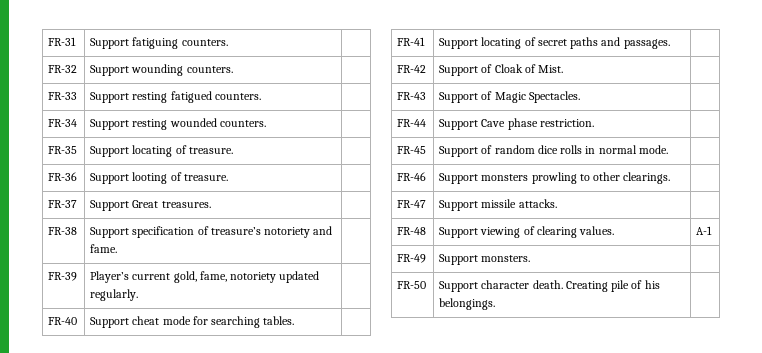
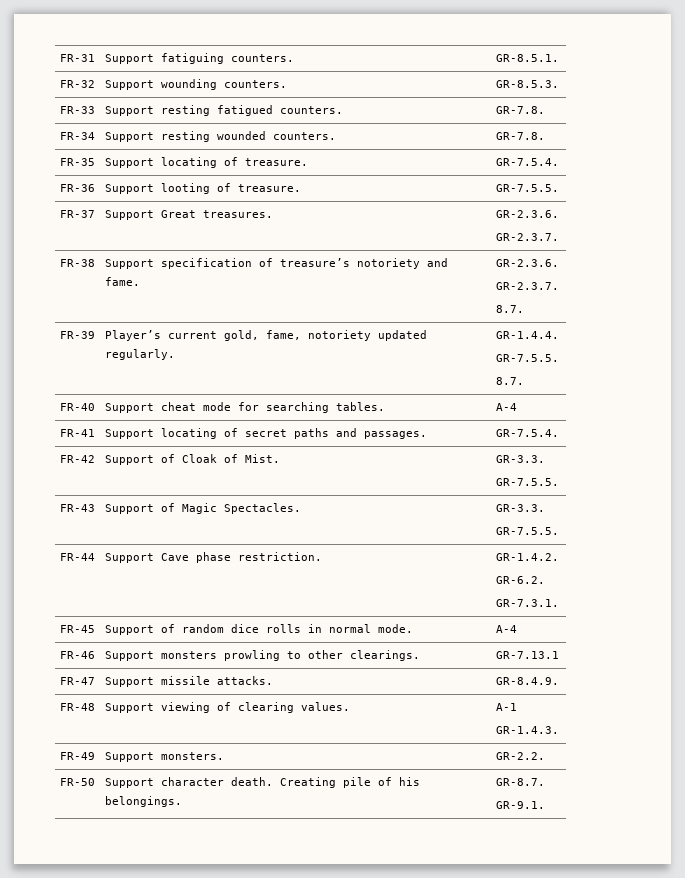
(228, 42) none -> [495,54,559,62] GR-8.5.1.
(233, 69) none -> [495,80,559,88] GR-8.5.3.
(261, 96) none -> [495,106,545,114] GR-7.8.
(266, 123) none -> [495,132,545,140] GR-7.8.
(233, 150) none -> [495,158,559,166] GR-7.5.4.
(228, 177) none -> [495,184,559,192] GR-7.5.5.
(211, 204) none -> [495,210,559,218] [495,233,559,241] GR-2.3.6. // GR-2.3.7.
(118, 248) none -> [495,259,559,267] [495,282,559,290] [495,305,524,313] GR-2.3.6. // GR-2.3.7. // 8.7.
(139, 295) none -> [495,331,559,339] [495,354,559,362] [495,377,524,385] GR-1.4.4. // GR-7.5.5. // 8.7.
(295, 320) none -> [495,403,517,411] A-4
(670, 44) none -> [495,429,559,437] GR-7.5.4.
(564, 69) none -> [495,455,545,463] [495,478,559,486] GR-3.3. // GR-7.5.5.
(580, 97) none -> [495,504,545,512] [495,527,559,535] GR-3.3. // GR-7.5.5.
(594, 123) none -> [495,553,559,561] [495,576,545,584] [495,599,559,607] GR-1.4.2. // GR-6.2. // GR-7.3.1.
(668, 149) none -> [495,625,517,633] A-4
(671, 178) none -> [495,651,559,659] GR-7.13.1
(557, 203) none -> [495,677,559,685] GR-8.4.9.
(713, 230) none -> [495,726,559,734] // GR-1.4.3.
(531, 258) none -> [495,752,545,760] GR-2.2.
(496, 304) none -> [495,778,545,786] [495,801,545,809] GR-8.7. // GR-9.1.

